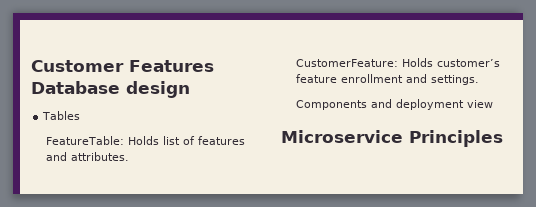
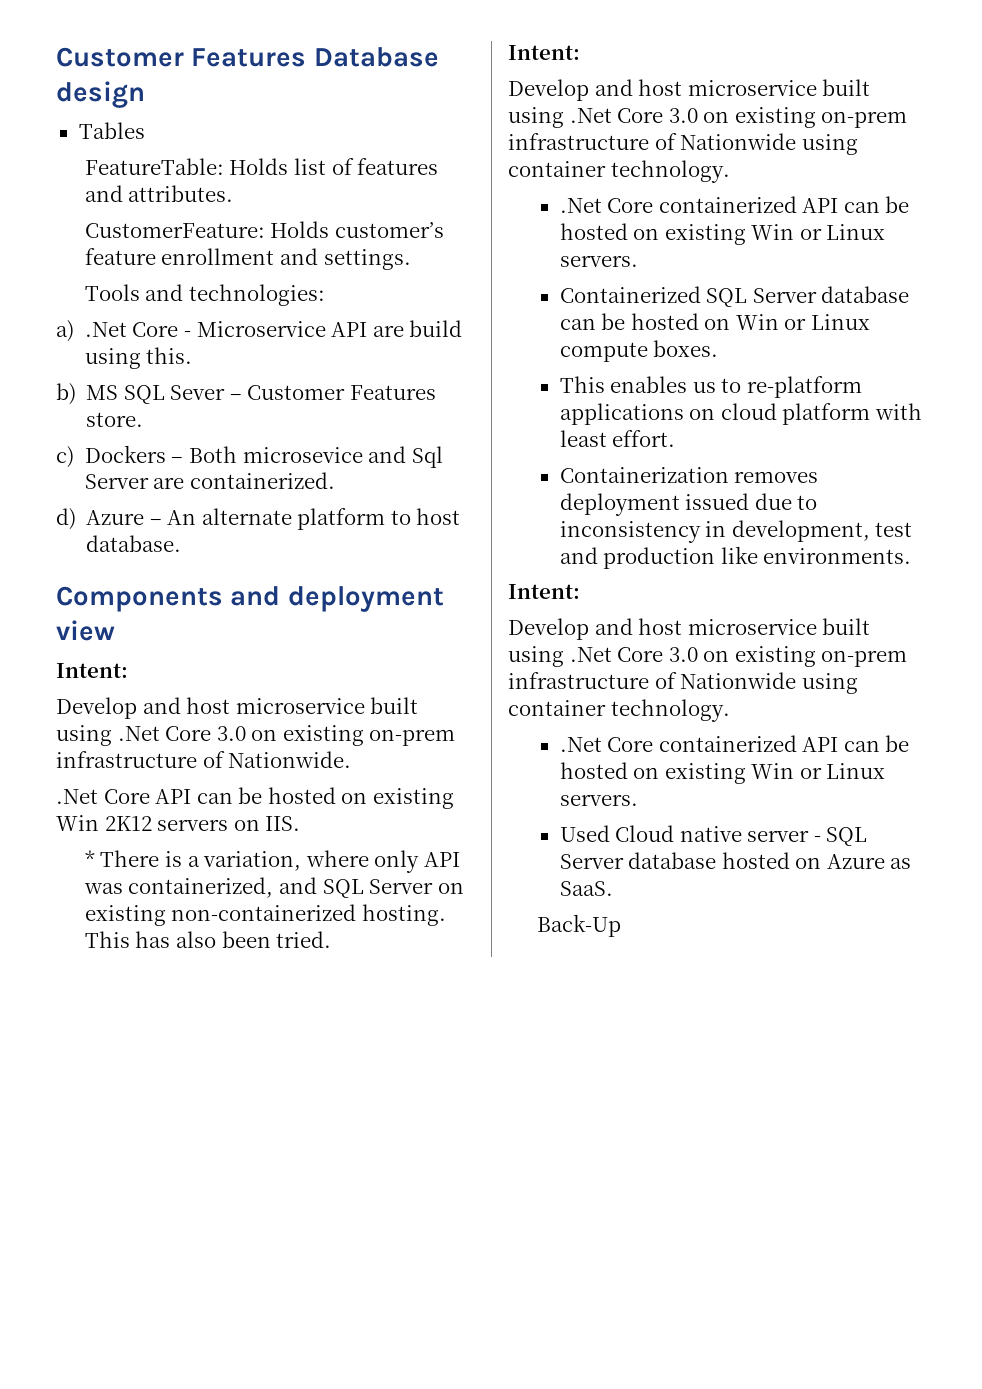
[296,99,494,110] [281,130,503,147] Components and deployment view // Microservice Principles -> [84,284,326,306] [56,320,463,342] [84,347,193,369] [56,383,436,405] [86,412,144,427] [56,445,443,468] [84,472,336,489] [56,508,461,530] [86,535,182,552] [56,586,444,612] [56,620,115,641] [56,663,128,678] [56,697,419,719] [56,725,456,746] [56,751,352,768] [56,787,454,809] [56,815,301,831] [84,850,460,873] [83,877,464,898] [84,904,447,926] [84,931,332,948] [508,45,580,60] [508,79,871,101] [508,107,908,128] [508,133,858,155] [508,160,730,183] [559,196,910,213] [559,223,886,245] [559,255,638,267] [559,286,910,307] [559,313,870,330] [559,340,719,362] [559,376,862,398] [559,403,922,425] [559,430,676,447] [559,467,819,483] [559,493,818,516] [559,520,913,543] [559,546,912,569] [508,584,580,599] [508,618,871,640] [508,646,908,667] [508,672,858,694] [508,699,730,722] [559,735,910,752] [559,762,886,784] [559,794,638,806] [559,825,868,846] [559,852,912,869] [559,881,613,896] [536,914,621,937] Tools and technologies: // a) .Net Core - Microservice API are build using this. // b) MS SQL Sever – Customer Features store. // c) Dockers – Both microsevice and Sql Server are containerized. // d) Azure – An alternate platform to host database. // Components and deployment view // Intent: // Develop and host microservice built using .Net Core 3.0 on existing on-prem infrastructure of Nationwide. // .Net Core API can be hosted on existing Win 2K12 servers on IIS. // * There is a variation, where only API was containerized, and SQL Server on existing non-containerized hosting. This has also been tried. // Intent: // Develop and host microservice built using .Net Core 3.0 on existing on-prem infrastructure of Nationwide using container technology. // .Net Core containerized API can be hosted on existing Win or Linux servers. // Containerized SQL Server database can be hosted on Win or Linux compute boxes. // This enables us to re-platform applications on cloud platform with least effort. // Containerization removes deployment issued due to inconsistency in development, test and production like environments. // Intent: // Develop and host microservice built using .Net Core 3.0 on existing on-prem infrastructure of Nationwide using container technology. // .Net Core containerized API can be hosted on existing Win or Linux servers. // Used Cloud native server - SQL Server database hosted on Azure as SaaS. // Back-Up

